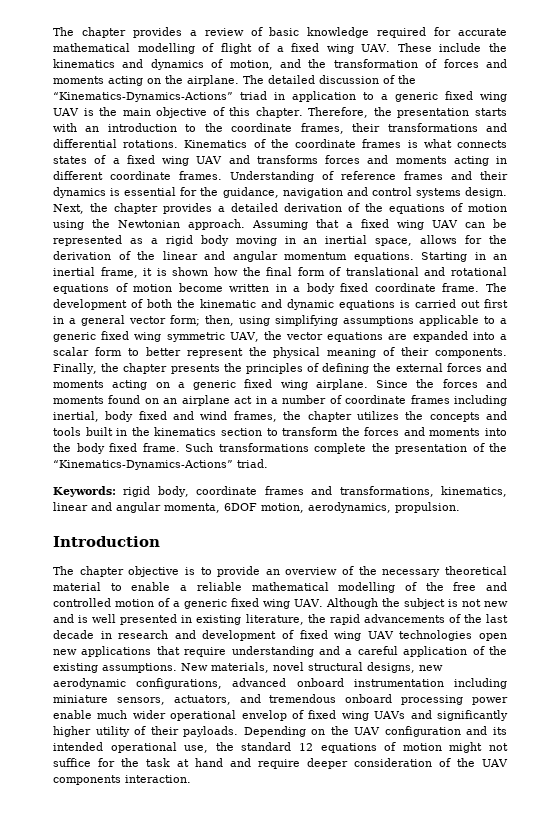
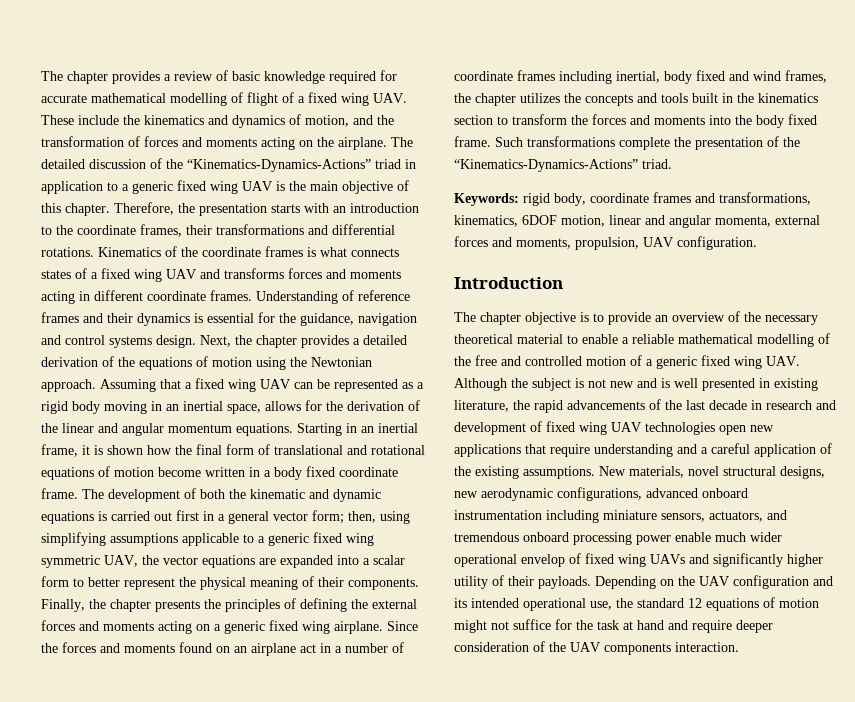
(507, 491) none -> [522,215,605,227] 6DOF motion,
[224,502,460,513] 6DOF motion, aerodynamics, propulsion. -> [775,215,820,225] [454,236,757,250] external forces and moments, propulsion, UAV configuration.

